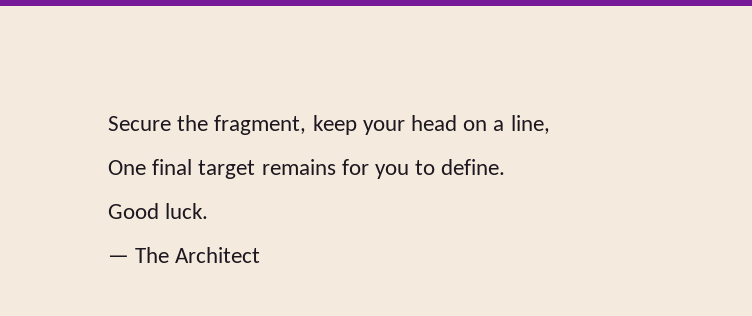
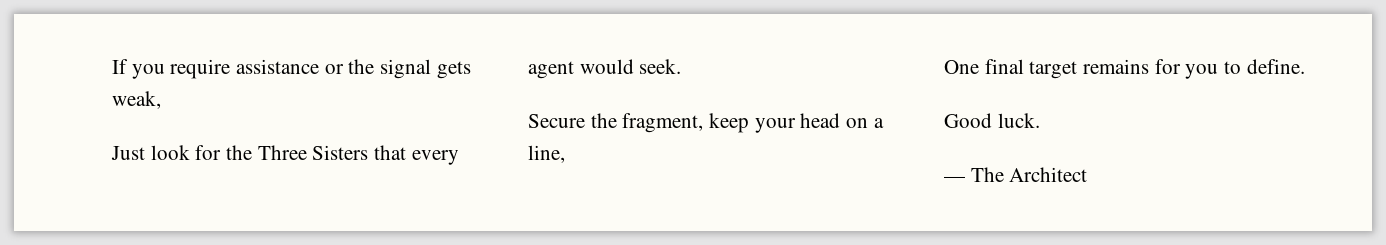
(108, 123) none -> [112,59,471,79] [112,91,161,109] [111,145,459,165] [528,59,682,79] If you require assistance or the signal gets weak, // Just look for the Three Sisters that every agent would seek. //

